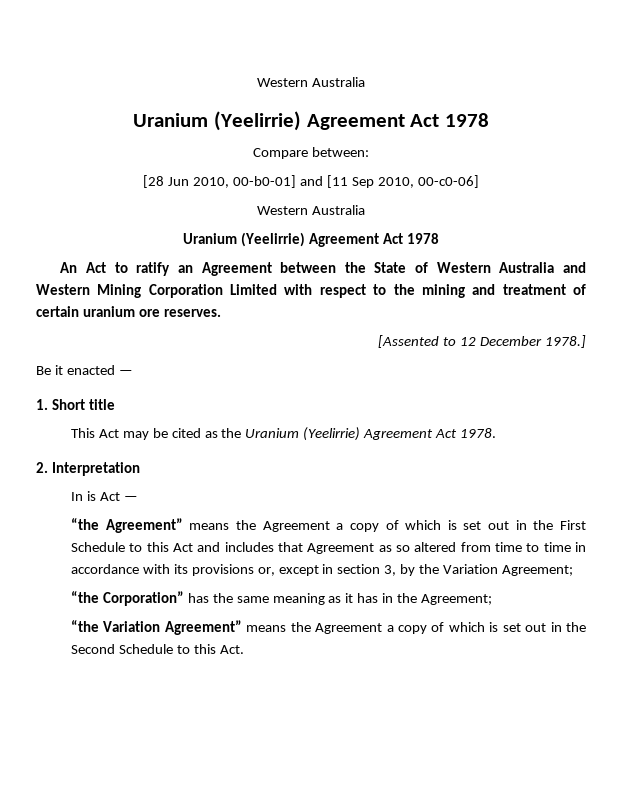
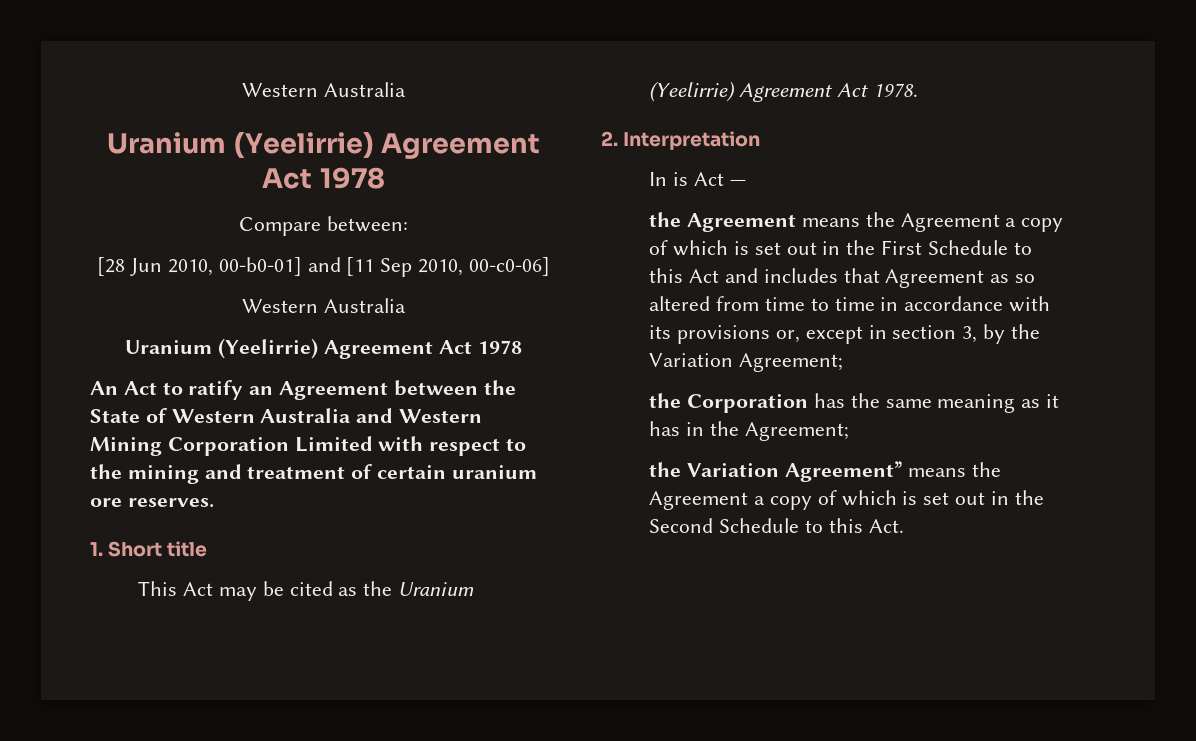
[378,335,587,348] [36,365,133,375] // [Assented to 12 December 1978.] // Be it enacted — -> (214, 503) none
[70,518,183,533] “the Agreement” -> [649,212,797,232] the Agreement
[70,591,184,606] “the Corporation” -> [649,393,809,413] the Corporation
[70,620,99,632] “the -> [649,462,682,477] the

